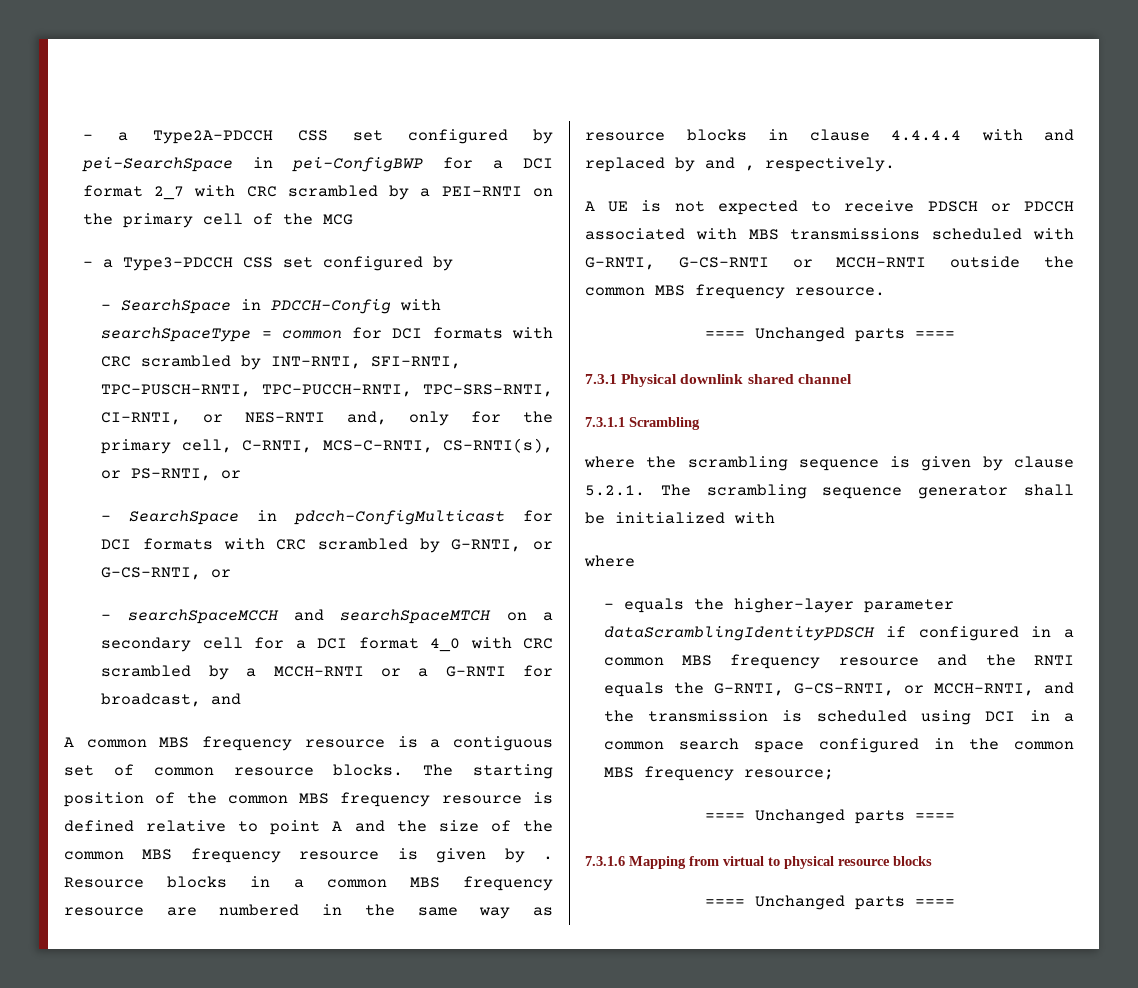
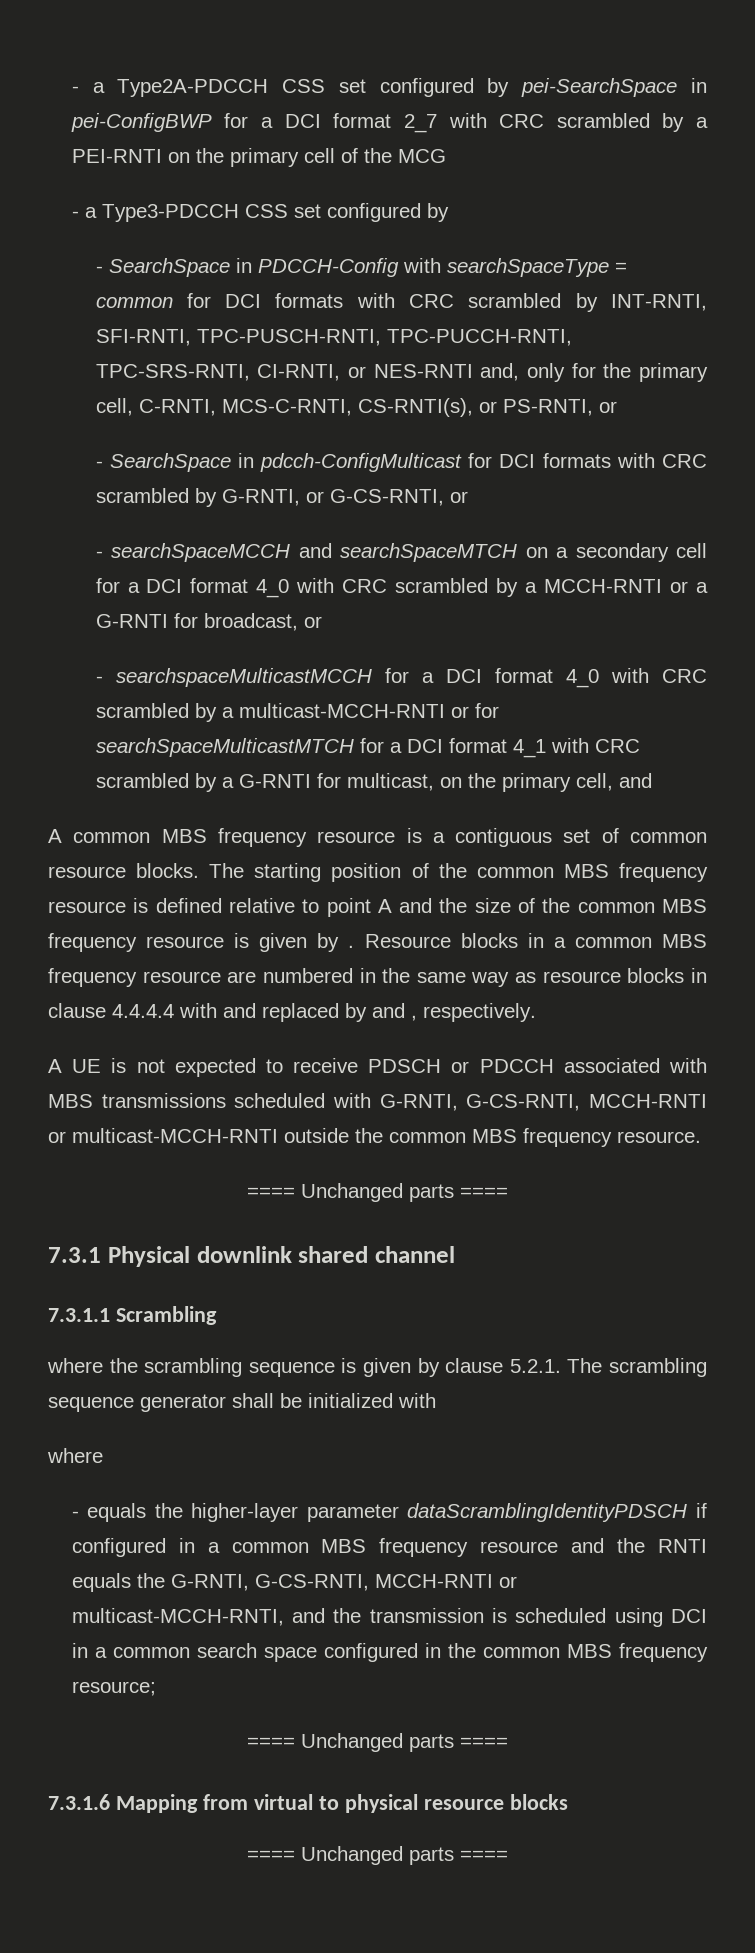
(202, 700) none -> [303,616,322,628] [95,668,707,688] [95,703,499,722] [95,738,640,758] [95,773,613,792] or // - searchspaceMulticastMCCH for a DCI format 4_0 with CRC scrambled by a multicast-MCCH-RNTI or for searchSpaceMulticastMTCH for a DCI format 4_1 with CRC scrambled by a G-RNTI for multicast, on the primary cell,
[678,257,927,268] G-CS-RNTI or MCCH-RNTI -> [466,1094,707,1111] [48,1128,278,1143] G-CS-RNTI, MCCH-RNTI or multicast-MCCH-RNTI
[903,683,1034,696] or MCCH-RNTI, -> [374,1574,517,1588] [71,1608,284,1626] MCCH-RNTI or multicast-MCCH-RNTI,

